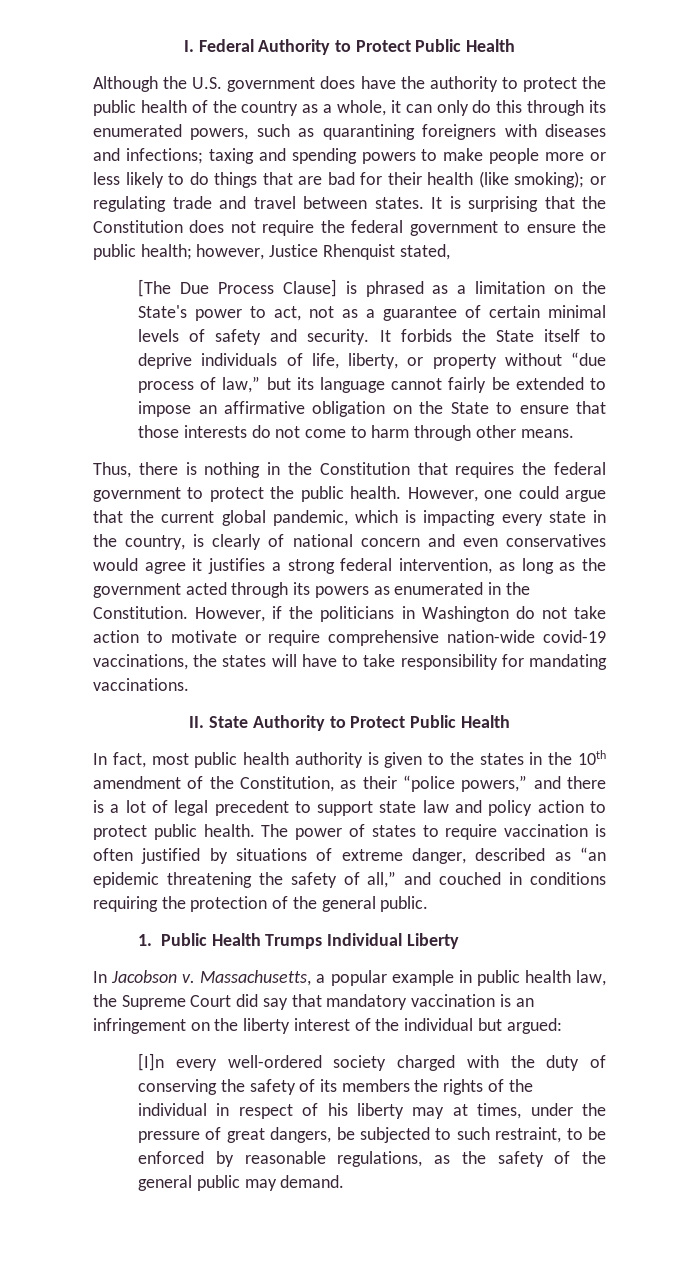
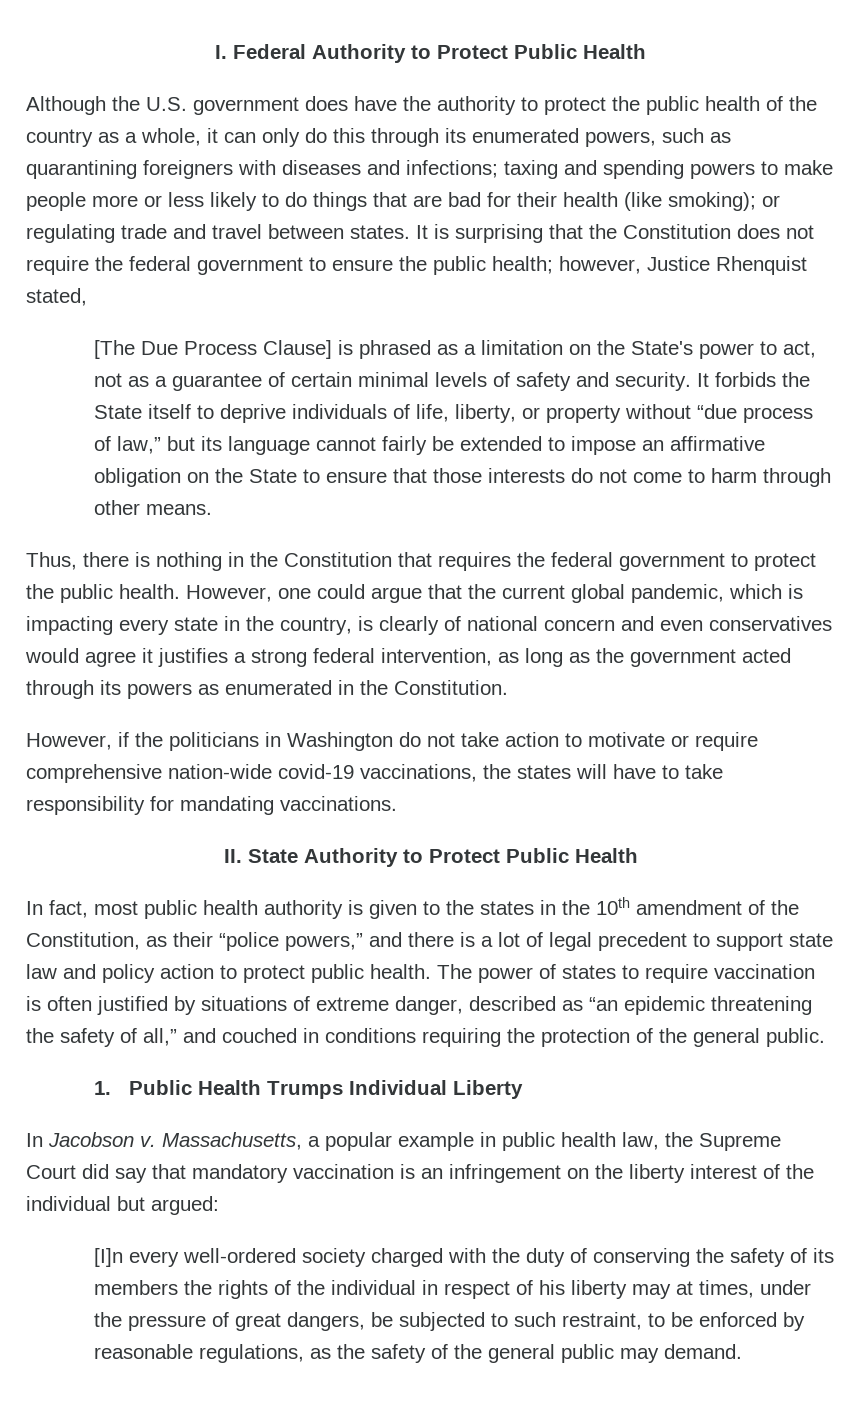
(188, 612) none -> (508, 687) //

